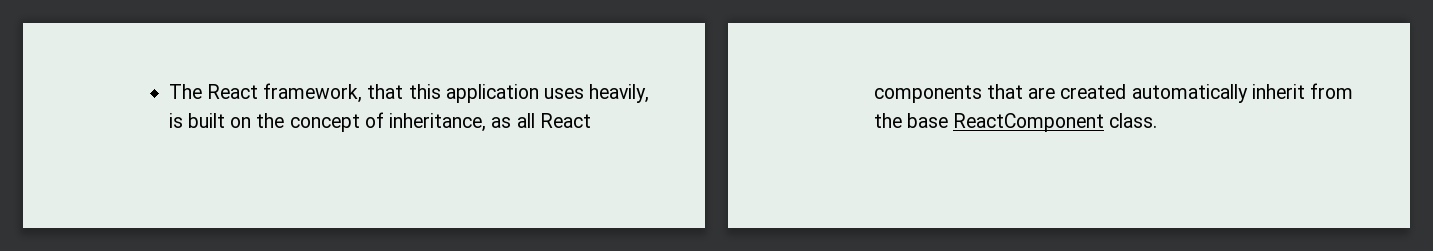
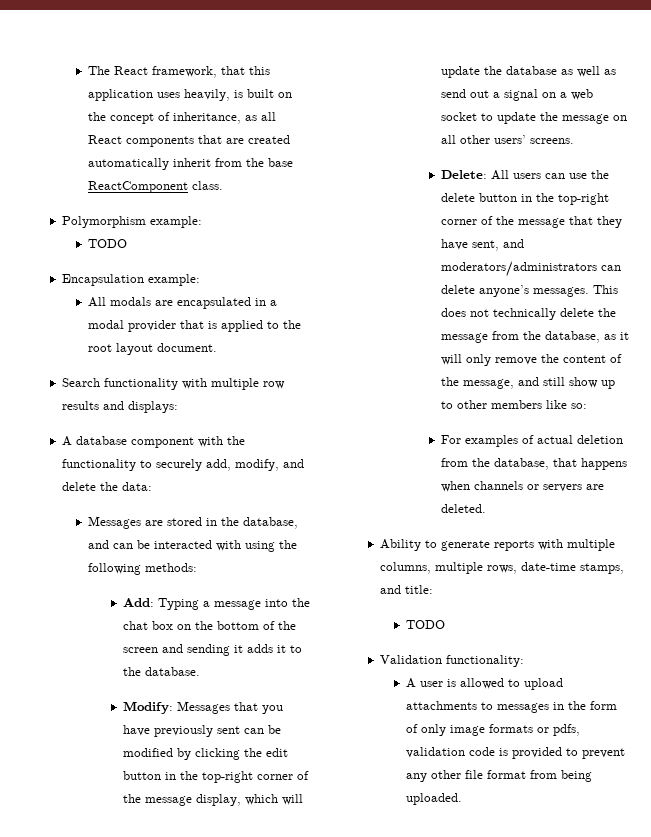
(1158, 120) none -> [61,216,202,228] [87,239,127,248] [61,274,200,286] [87,297,277,309] [87,320,301,332] [87,343,217,355] [61,378,285,390] [61,401,178,413] [61,436,245,448] [61,459,304,471] [61,482,152,491] [87,516,298,529] [87,540,297,552] [87,563,197,575] [123,598,310,610] [123,621,296,630] [123,644,302,656] [123,667,200,676] [123,701,283,714] [123,725,281,737] [123,748,288,760] [123,771,309,783] [123,794,303,806] [441,66,616,78] [441,89,593,101] [441,112,627,124] [441,135,574,144] [441,170,609,180] [441,193,609,205] [441,216,622,228] [441,239,524,251] [441,261,621,277] [441,285,618,297] [441,308,616,320] [441,331,629,343] [441,354,622,366] [441,377,615,389] [441,400,587,409] [441,435,623,447] [441,458,627,470] [441,481,604,492] [441,504,486,513] [379,539,615,551] [379,562,624,574] [379,585,433,594] [405,620,445,629] [379,655,524,667] [405,678,563,690] [405,701,617,713] [405,724,580,736] [405,747,625,759] [405,770,592,782] [405,793,462,805] // Polymorphism example: // TODO // Encapsulation example: // All modals are encapsulated in a modal provider that is applied to the root layout document. // Search functionality with multiple row results and displays: // A database component with the functionality to securely add, modify, and delete the data: // Messages are stored in the database, and can be interacted with using the following methods: // Add: Typing a message into the chat box on the bottom of the screen and sending it adds it to the database. // Modify: Messages that you have previously sent can be modified by clicking the edit button in the top-right corner of the message display, which will update the database as well as send out a signal on a web socket to update the message on all other users’ screens. // Delete: All users can use the delete button in the top-right corner of the message that they have sent, and moderators/administrators can delete anyone’s messages. This does not technically delete the message from the database, as it will only remove the content of the message, and still show up to other members like so: // For examples of actual deletion from the database, that happens when channels or servers are deleted. // Ability to generate reports with multiple columns, multiple rows, date-time stamps, and title: // TODO // Validation functionality: // A user is allowed to upload attachments to messages in the form of only image formats or pdfs, validation code is provided to prevent any other file format from being uploaded.

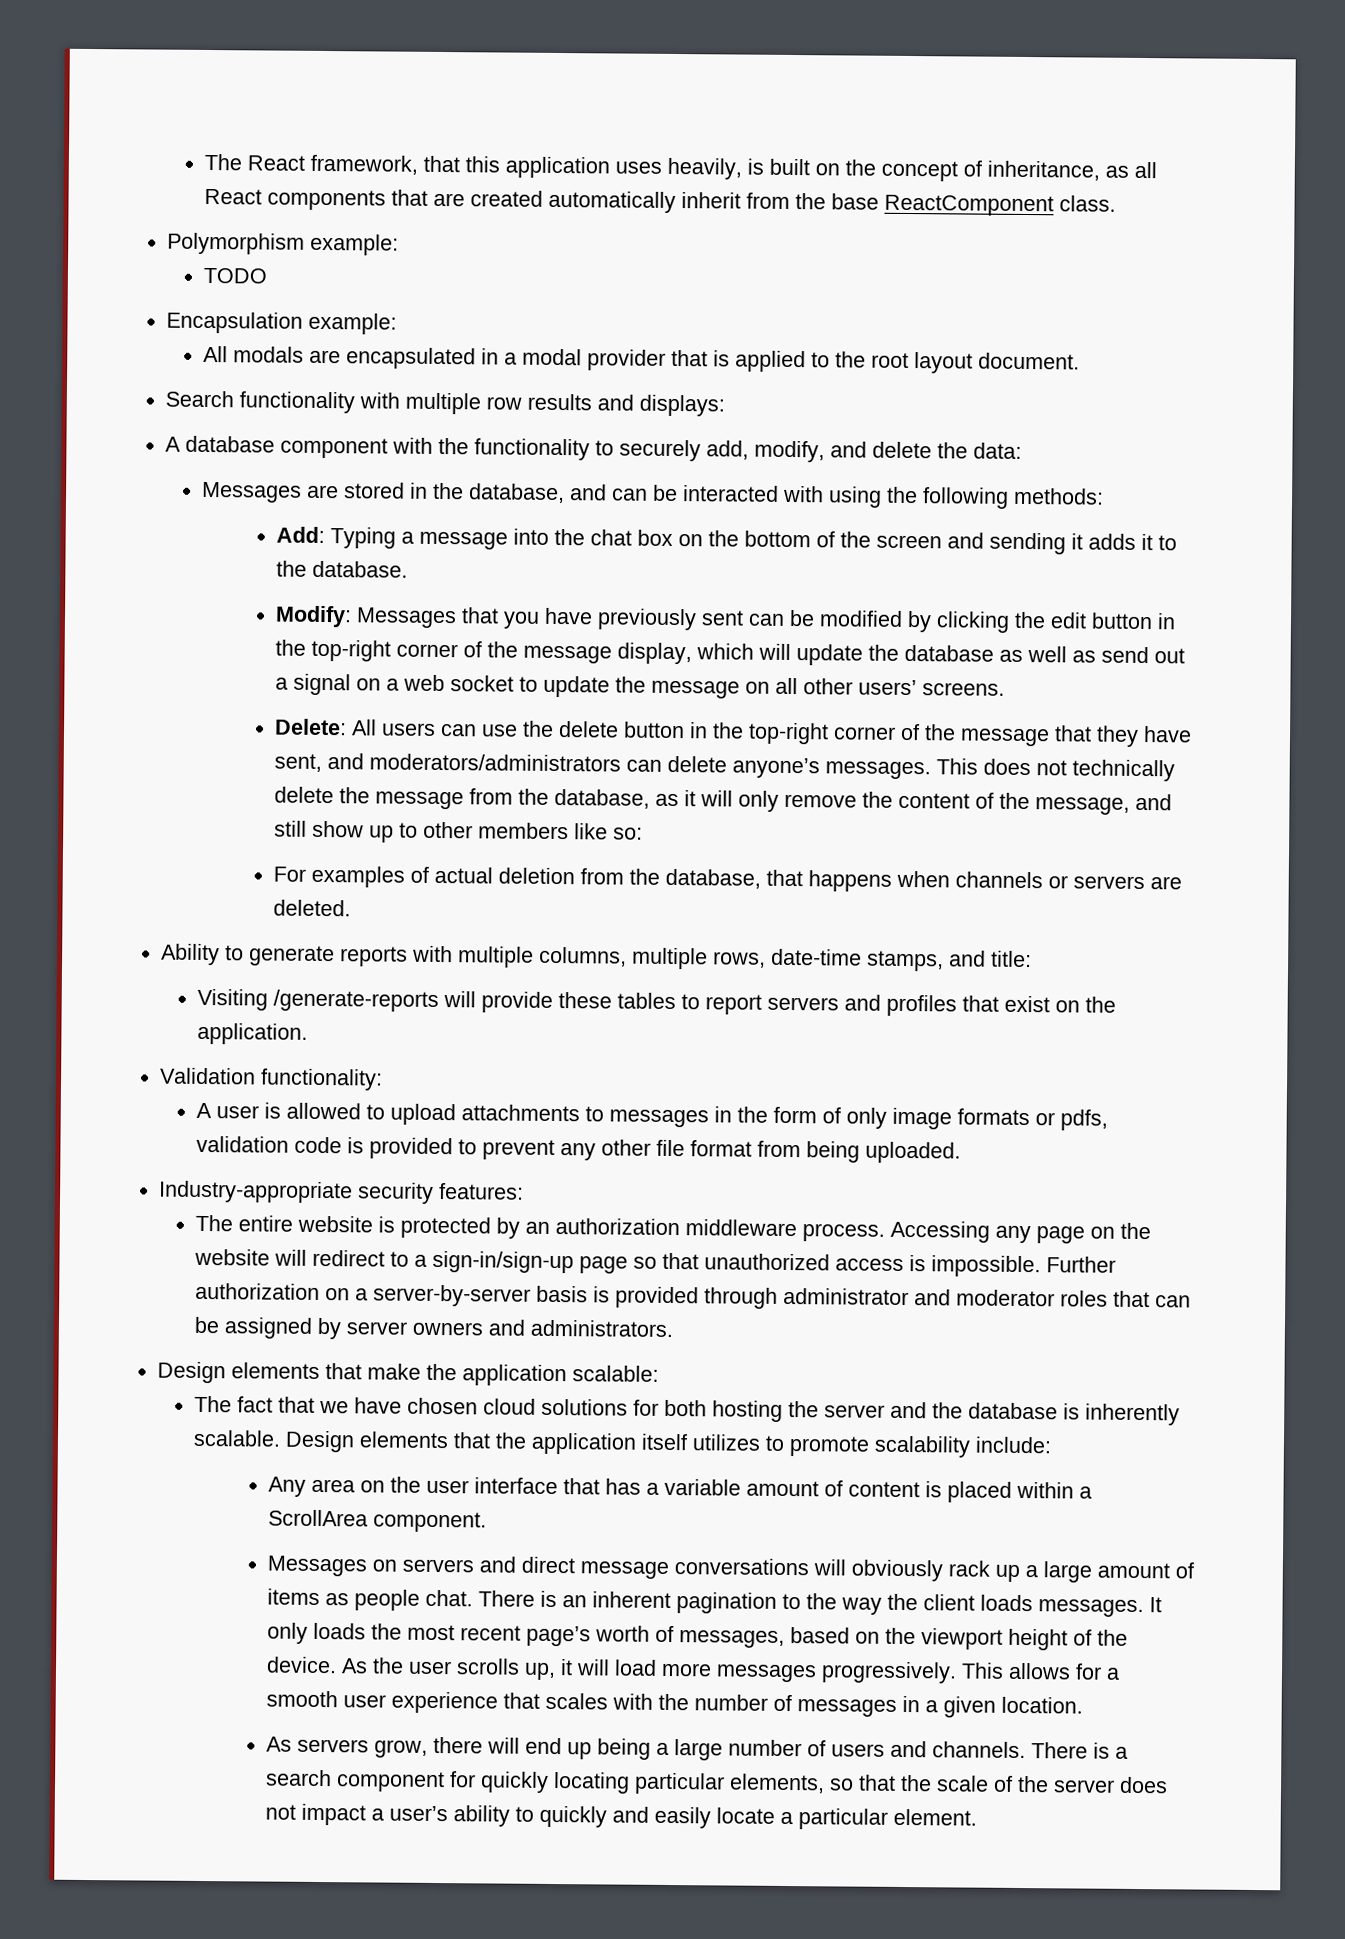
[405,620,445,629] TODO -> [197,988,1117,1017] [197,1022,309,1045] Visiting /generate-reports will provide these tables to report servers and profiles that exist on the application.
(462, 799) none -> [157,1180,524,1204] [195,1214,1152,1244] [194,1248,1117,1278] [195,1282,1192,1309] [194,1316,674,1340] [156,1361,659,1387] [194,1395,1181,1426] [193,1429,1053,1458] [268,1476,1093,1503] [268,1509,488,1533] [267,1555,1195,1583] [267,1588,1163,1618] [267,1622,1129,1651] [266,1656,1121,1684] [266,1690,1084,1718] [266,1736,1129,1761] [266,1769,1169,1795] [265,1803,978,1830] // Industry-appropriate security features: // The entire website is protected by an authorization middleware process. Accessing any page on the website will redirect to a sign-in/sign-up page so that unauthorized access is impossible. Further authorization on a server-by-server basis is provided through administrator and moderator roles that can be assigned by server owners and administrators. // Design elements that make the application scalable: // The fact that we have chosen cloud solutions for both hosting the server and the database is inherently scalable. Design elements that the application itself utilizes to promote scalability include: // Any area on the user interface that has a variable amount of content is placed within a ScrollArea component. // Messages on servers and direct message conversations will obviously rack up a large amount of items as people chat. There is an inherent pagination to the way the client loads messages. It only loads the most recent page’s worth of messages, based on the viewport height of the device. As the user scrolls up, it will load more messages progressively. This allows for a smooth user experience that scales with the number of messages in a given location. // As servers grow, there will end up being a large number of users and channels. There is a search component for quickly locating particular elements, so that the scale of the server does not impact a user’s ability to quickly and easily locate a particular element.

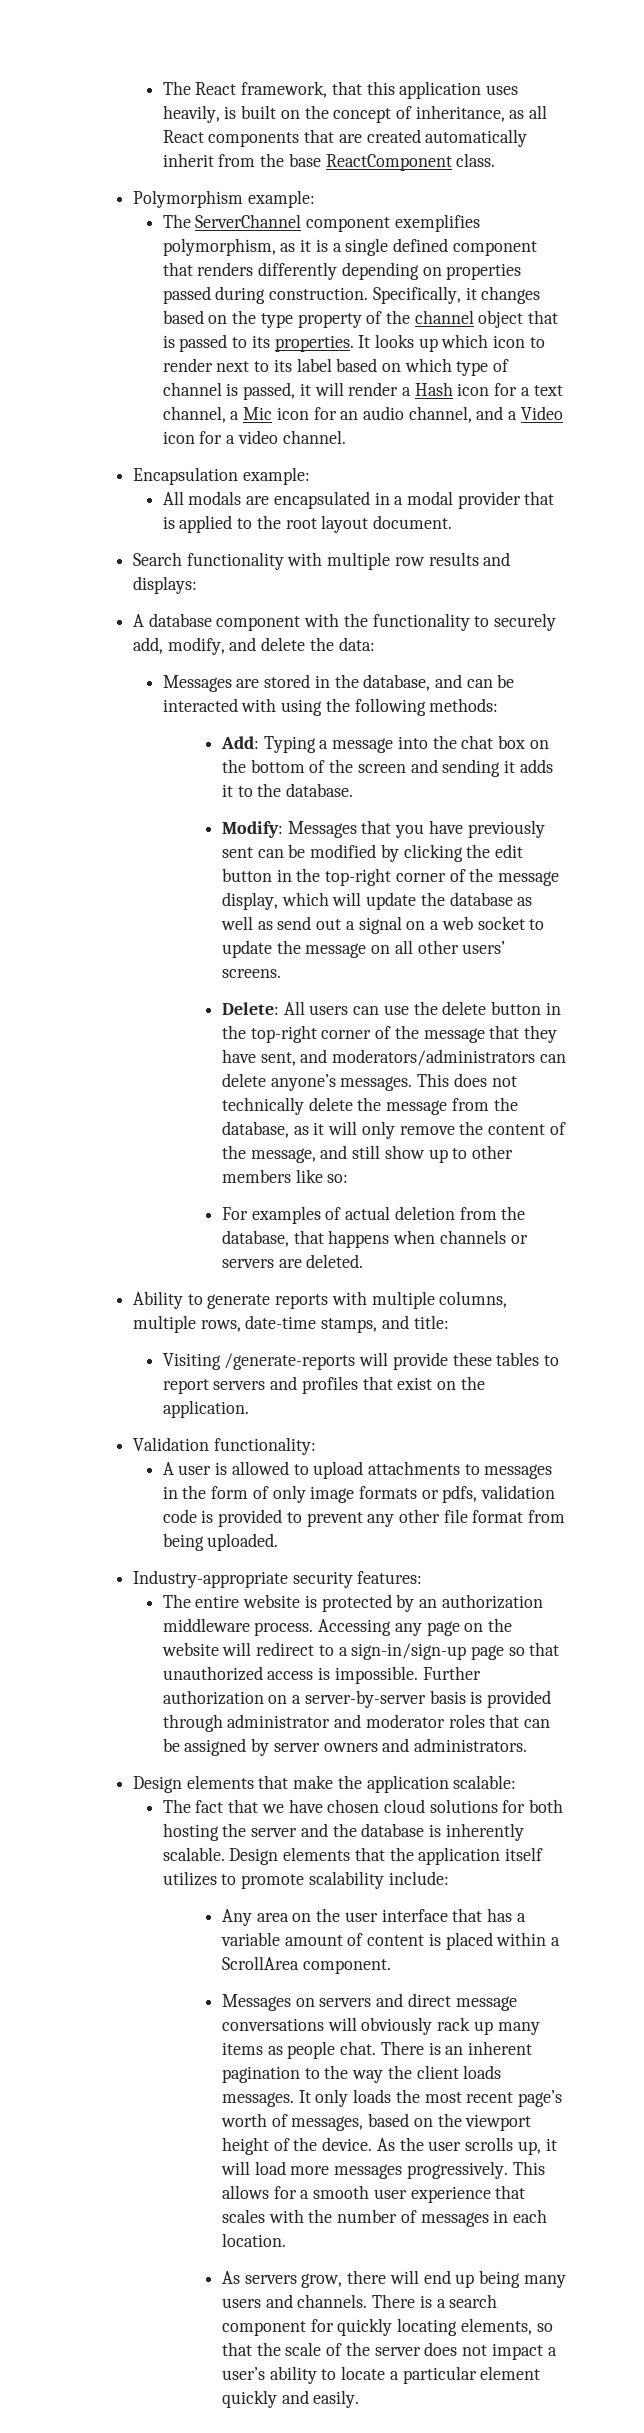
[203,267,268,284] TODO -> [162,214,480,232] [162,238,537,256] [162,262,522,280] [162,286,541,304] [162,310,559,328] [162,334,545,352] [162,358,510,376] [162,382,563,400] [162,406,563,423] [162,430,346,444] The ServerChannel component exemplifies polymorphism, as it is a single defined component that renders differently depending on properties passed during construction. Specifically, it changes based on the type property of the channel object that is passed to its properties. It looks up which icon to render next to its label based on which type of channel is passed, it will render a Hash icon for a text channel, a Mic icon for an audio channel, and a Video icon for a video channel.
[1025,1561,1195,1583] a large amount of -> [497,2022,540,2035] many
[925,1696,997,1718] a given -> [513,2209,548,2223] each
[656,1739,827,1761] a large number of -> [523,2275,566,2288] many
[634,1772,726,1795] particular -> (458, 2327) none
[539,1805,978,1830] quickly and easily locate a particular element. -> [341,2366,541,2384] [221,2390,360,2408] locate a particular element quickly and easily.

